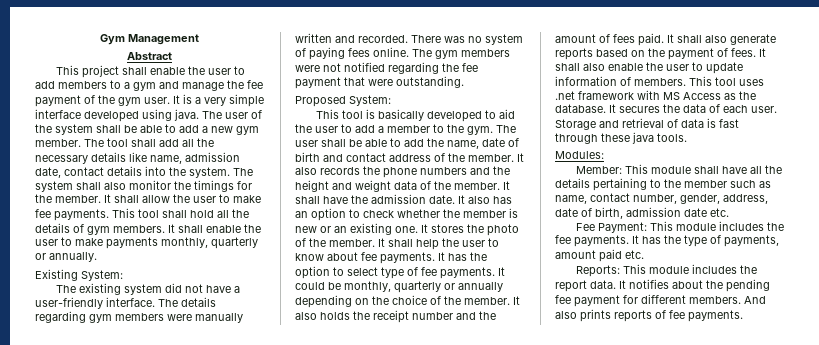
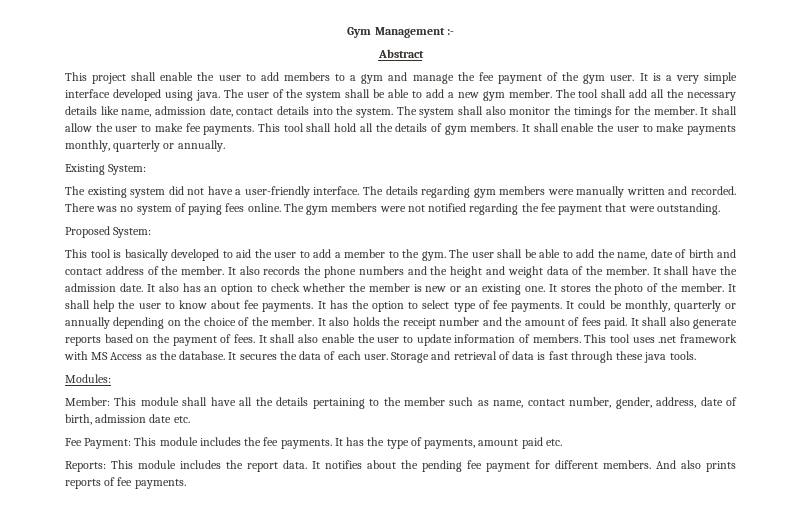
(199, 39) none -> [446,29,454,35] :-

